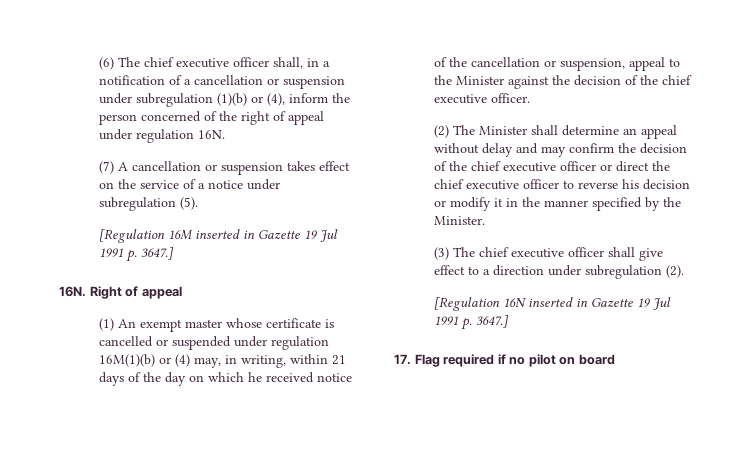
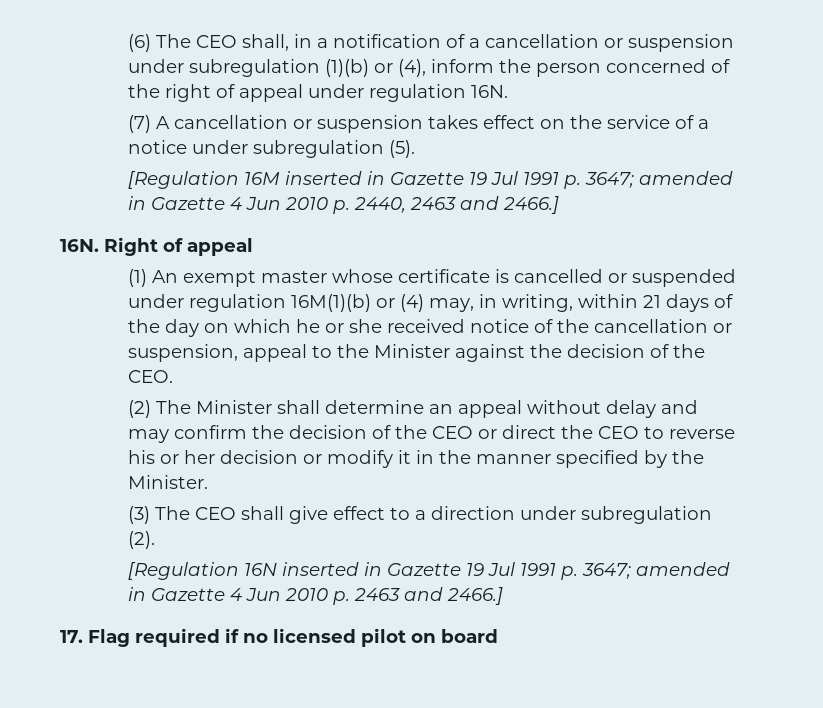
[144,57,270,68] chief executive officer -> [196,35,238,48] CEO
[141,247,175,260] 3647.] -> [585,171,734,188] [128,196,560,214] 3647; amended in Gazette 4 Jun 2010 p. 2440, 2463 and 2466.]
(263, 377) none -> [325,319,383,333] or she
[662,75,693,85] [434,93,531,104] chief executive officer. -> [128,370,174,383] CEO.
[471,161,671,172] [434,179,560,190] chief executive officer or direct the chief executive officer -> [432,425,640,439] CEO or direct the CEO
(640, 184) none -> [160,450,216,464] or her
[479,247,605,258] chief executive officer -> [195,507,237,520] CEO
[476,315,510,328] 3647.] -> [582,562,731,579] [128,587,504,605] 3647; amended in Gazette 4 Jun 2010 p. 2463 and 2466.]
(526, 361) none -> [273,628,356,643] licensed

